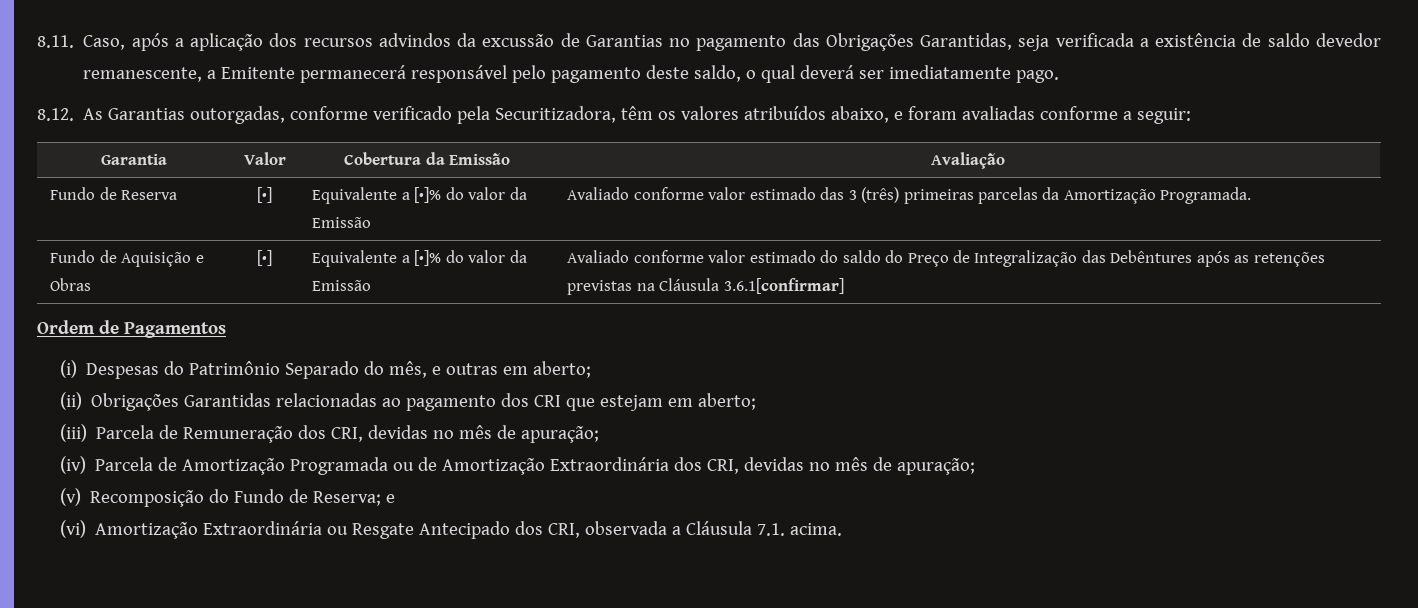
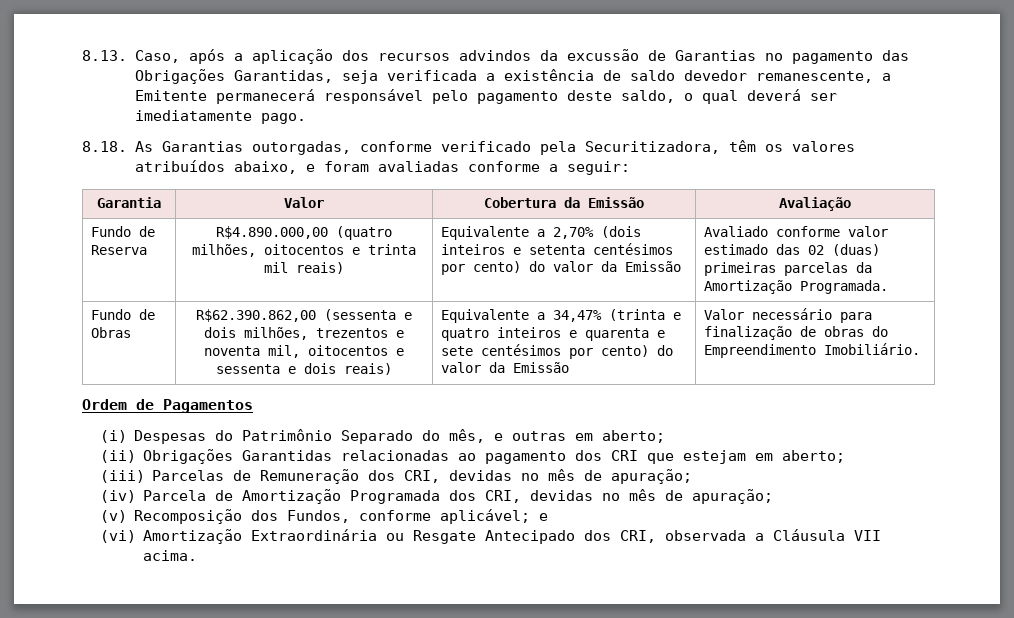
[37,35,74,48] 8.11. -> [82,50,127,61] 8.13.
[37,108,74,121] 8.12. -> [82,141,127,152] 8.18.
[257,187,272,203] [312,187,442,204] [•] | Equivalente a [•]% -> [216,226,392,240] [192,244,416,257] [264,262,344,274] [441,226,642,240] [441,243,674,255] [441,261,522,275] R$4.890.000,00 (quatro milhões, oitocentos e trinta mil reais) | Equivalente a 2,70% (dois inteiros e setenta centésimos por cento)
[848,187,900,203] 3 (três) -> [808,244,881,256] 02 (duas)
[121,252,204,267] Aquisição e -> (156, 314) none
[257,250,272,266] [312,250,527,267] [312,280,372,291] [567,250,1325,267] [567,278,844,295] [•] | Equivalente a [•]% do valor da Emissão | Avaliado conforme valor estimado do saldo do Preço de Integralização das Debêntures após as retenções previstas na Cláusula 3.6.1[confirmar] -> [196,309,412,322] [204,327,404,340] [204,345,404,358] [216,363,392,375] [441,309,682,323] [441,327,666,341] [441,344,674,359] [441,362,570,373] [704,308,873,323] [704,326,889,340] [704,343,921,358] R$62.390.862,00 (sessenta e dois milhões, trezentos e noventa mil, oitocentos e sessenta e dois reais) | Equivalente a 34,47% (trinta e quatro inteiros e quarenta e sete centésimos por cento) do valor da Emissão | Valor necessário para finalização de obras do Empreendimento Imobiliário.
[96,425,155,439] Parcela -> [152,470,225,481] Parcelas
[393,457,670,475] ou de Amortização Extraordinária -> (441, 497) none
[209,489,382,506] do Fundo de Reserva; -> [251,509,531,524] dos Fundos, conforme aplicável;
[757,523,786,536] 7.1. -> [854,530,882,541] VII

